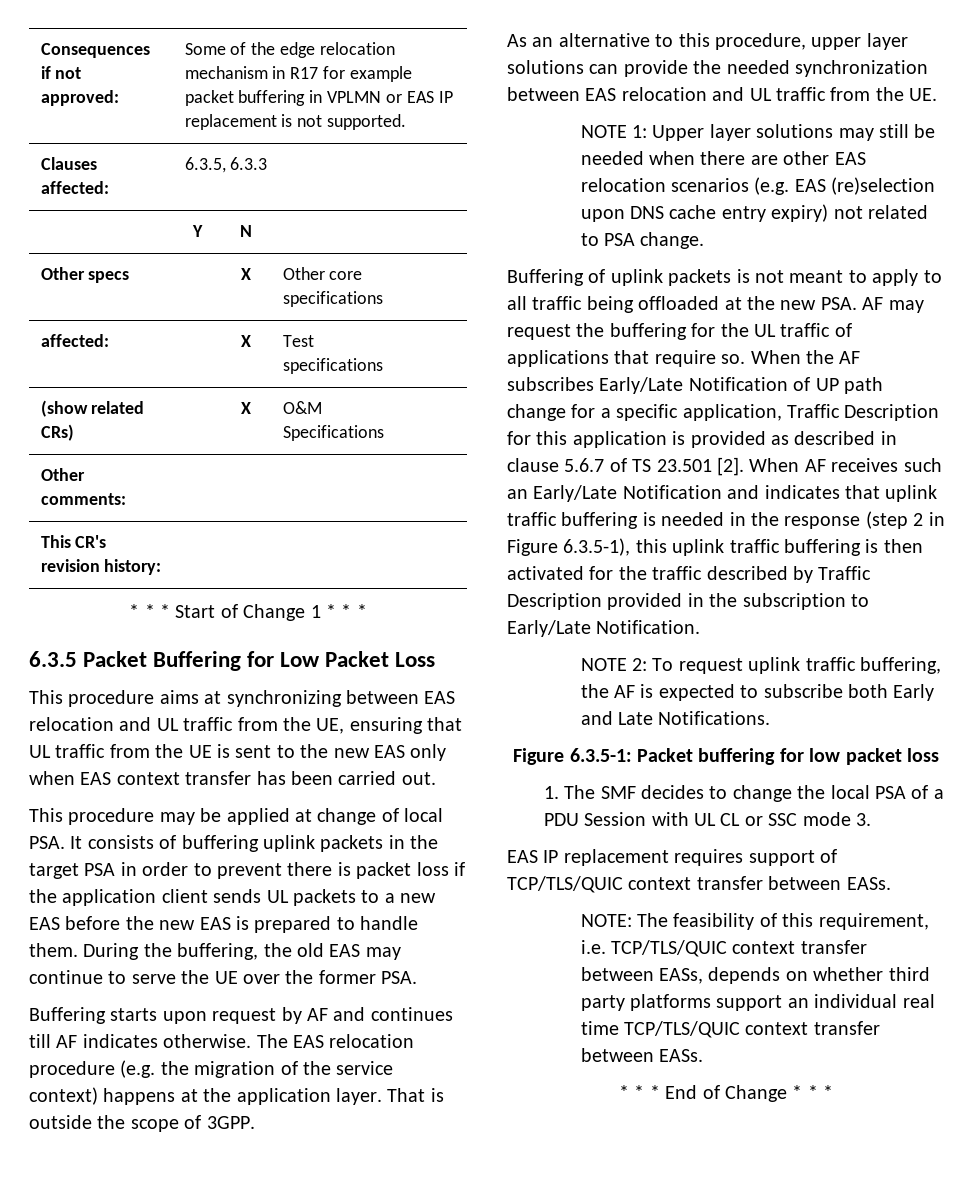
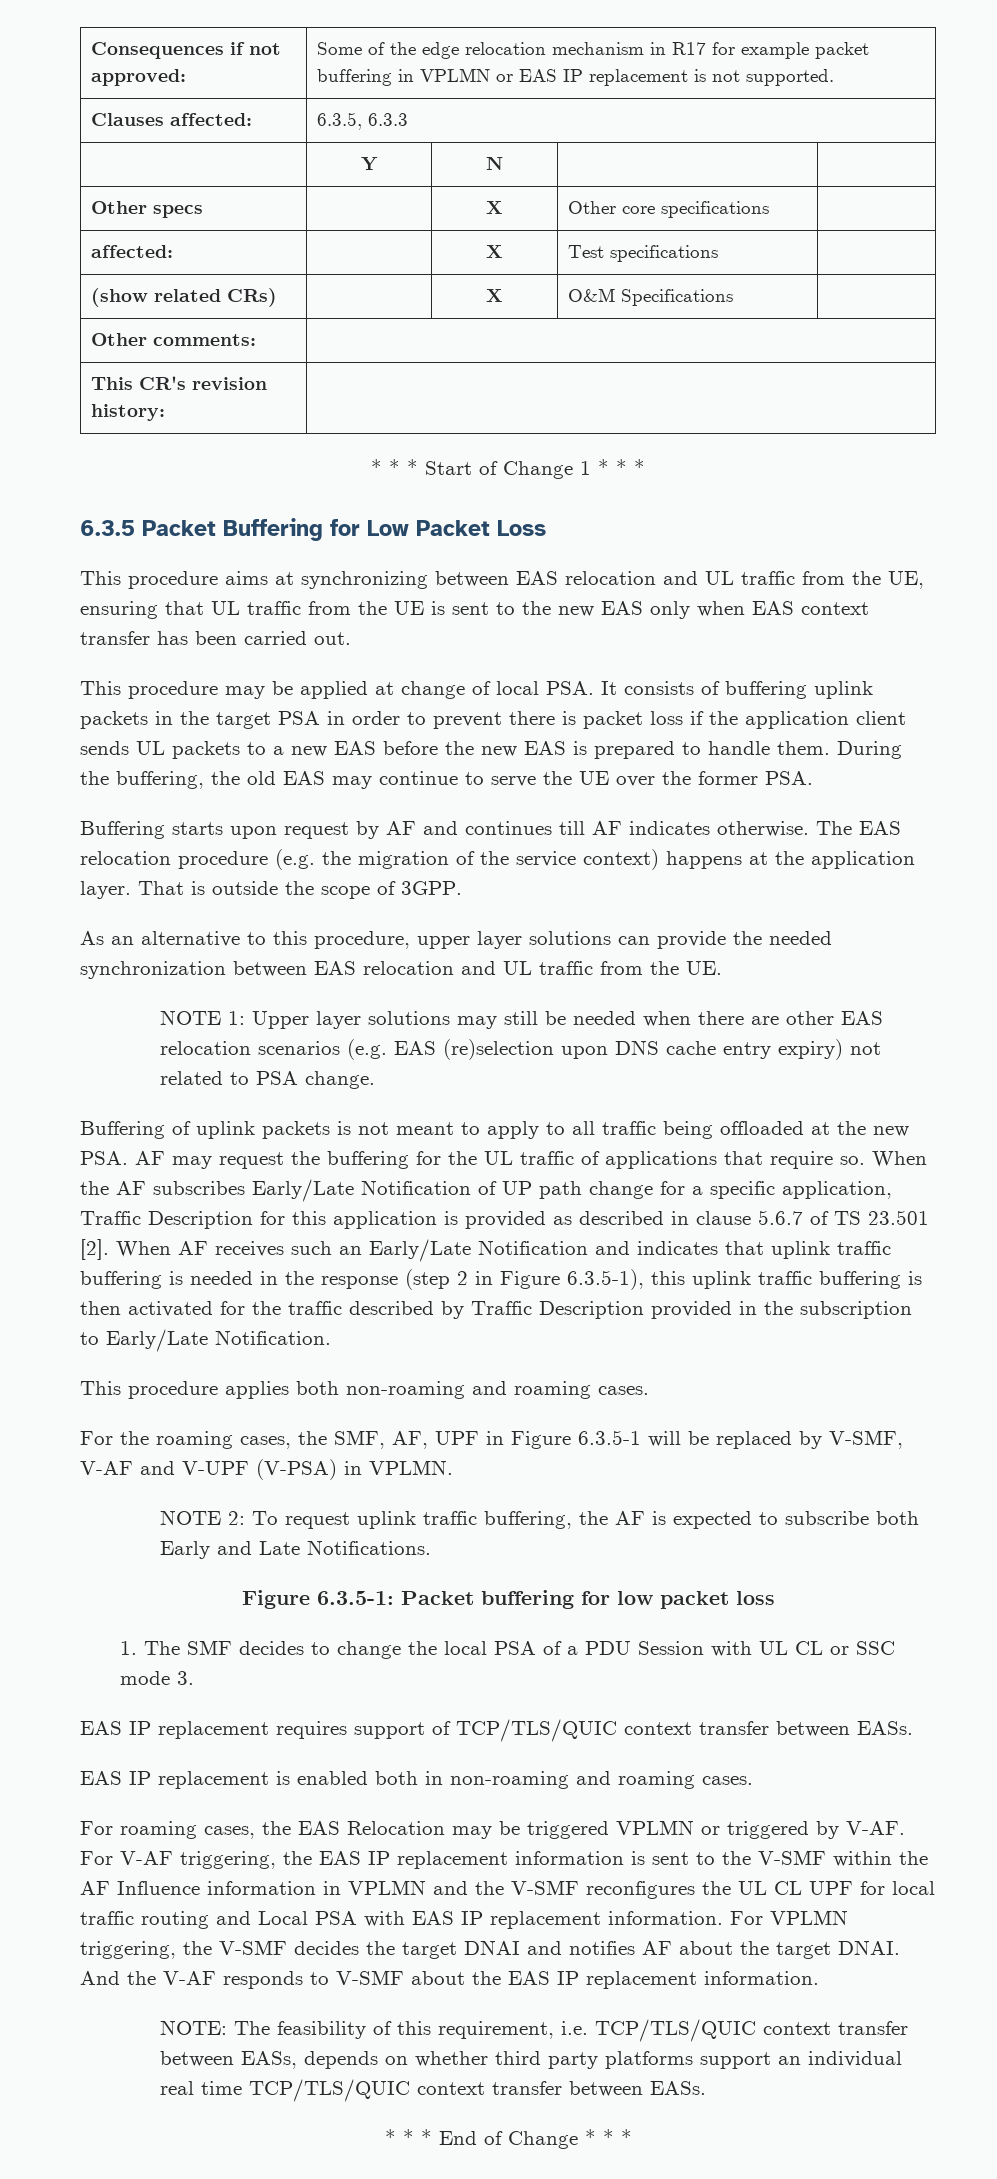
(701, 627) none -> [80,1381,649,1399] [80,1430,903,1449] [80,1459,453,1480] // This procedure applies both non-roaming and roaming cases. // For the roaming cases, the SMF, AF, UPF in Figure 6.3.5-1 will be replaced by V-SMF, V-AF and V-UPF (V-PSA) in VPLMN.
(891, 883) none -> [80,1771,753,1789] [80,1820,905,1839] [80,1850,928,1869] [80,1880,935,1899] [80,1910,848,1929] [80,1940,900,1959] [80,1970,819,1989] // EAS IP replacement is enabled both in non-roaming and roaming cases. // For roaming cases, the EAS Relocation may be triggered VPLMN or triggered by V-AF. For V-AF triggering, the EAS IP replacement information is sent to the V-SMF within the AF Influence information in VPLMN and the V-SMF reconfigures the UL CL UPF for local traffic routing and Local PSA with EAS IP replacement information. For VPLMN triggering, the V-SMF decides the target DNAI and notifies AF about the target DNAI. And the V-AF responds to V-SMF about the EAS IP replacement information.

